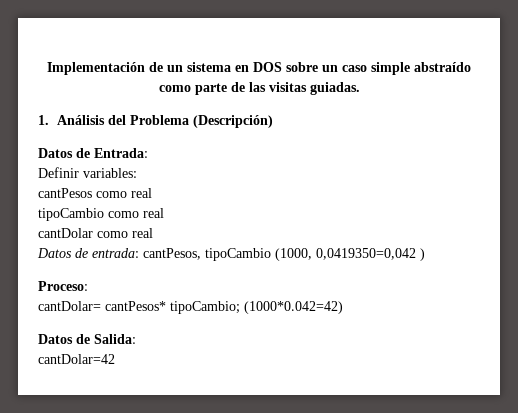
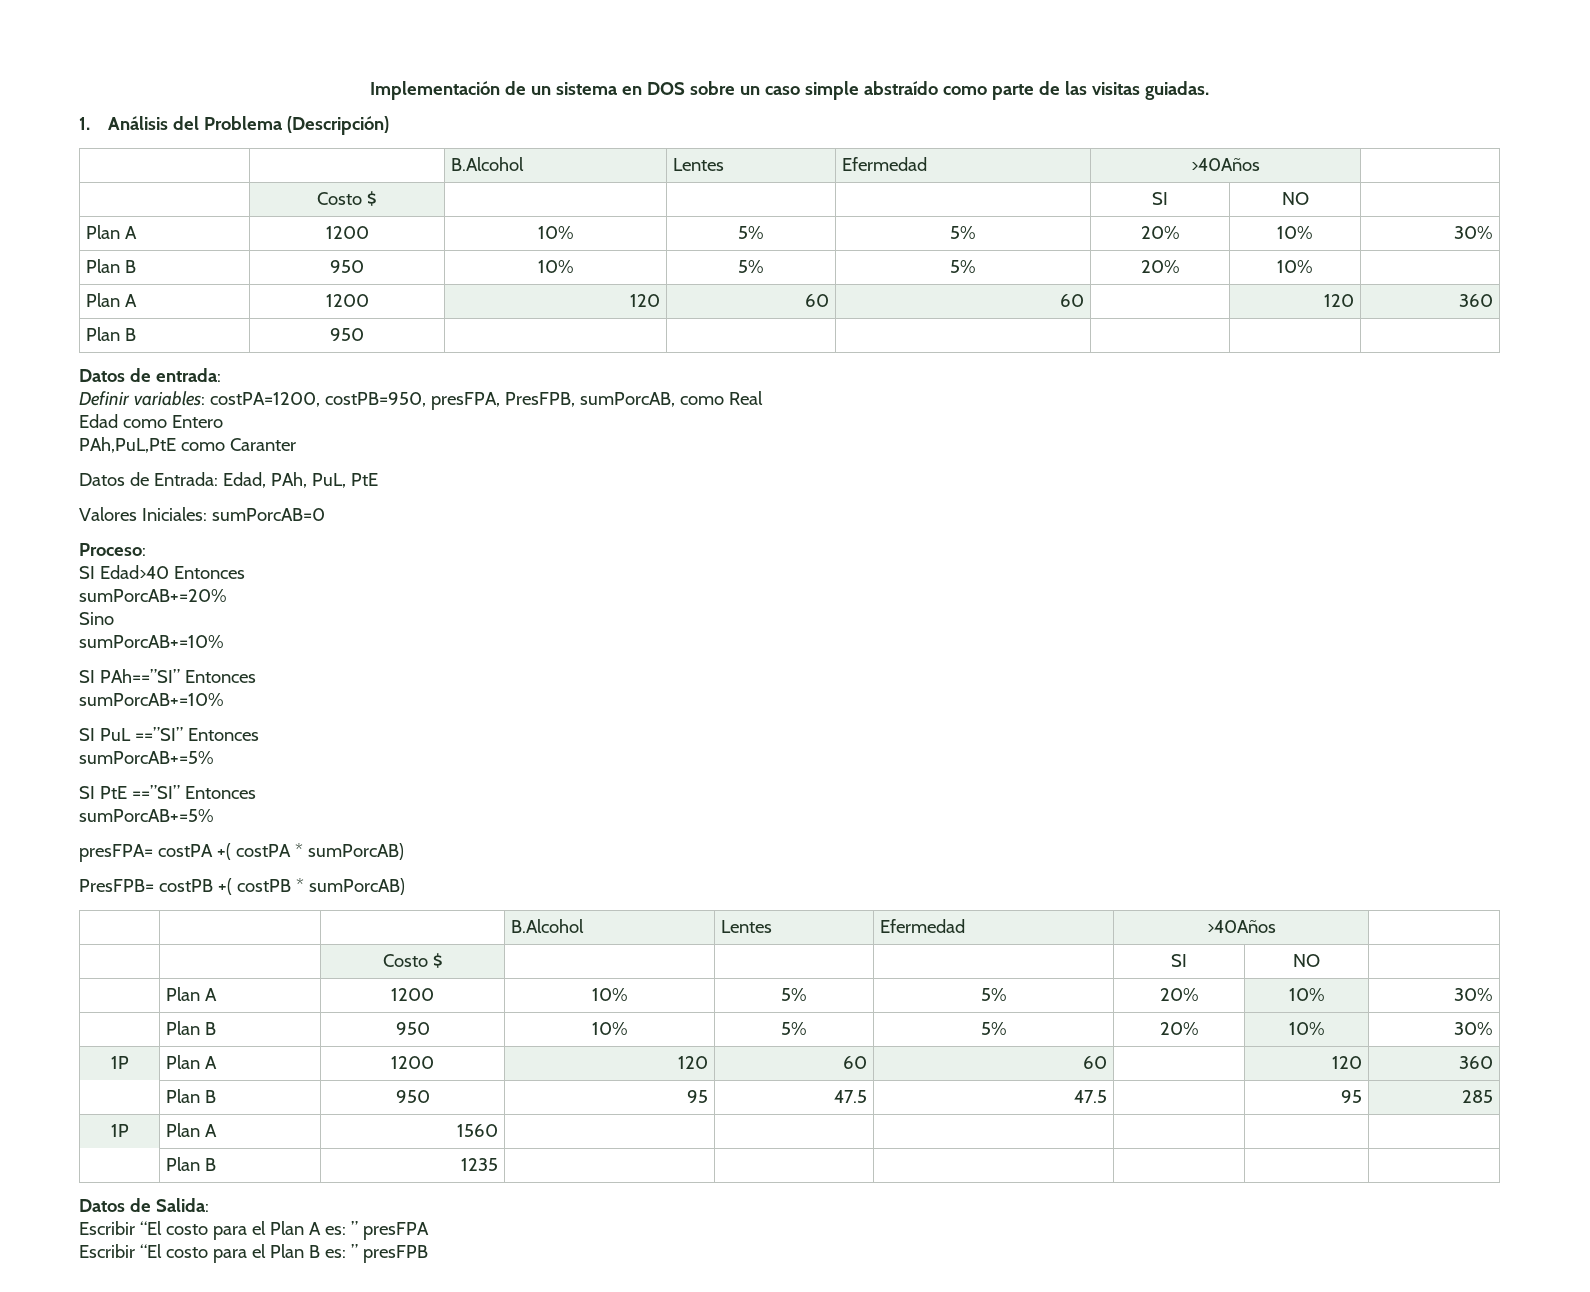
[38,148,148,158] [38,167,137,178] [38,188,152,198] [38,208,164,221] [38,228,153,238] [37,248,425,261] [38,281,88,291] [38,301,343,314] [38,334,136,344] [38,354,115,364] // Datos de Entrada: // Definir variables: // cantPesos como real // tipoCambio como real // cantDolar como real // Datos de entrada: cantPesos, tipoCambio (1000, 0,0419350=0,042 ) // Proceso: // cantDolar= cantPesos* tipoCambio; (1000*0.042=42) // Datos de Salida: // cantDolar=42 -> [451,157,525,171] [673,158,725,171] [842,157,928,171] [1191,158,1260,171] [317,191,377,206] [1152,192,1168,205] [1281,192,1309,205] [86,225,138,239] [325,226,369,239] [537,226,574,239] [738,226,764,239] [950,226,976,239] [1140,226,1180,239] [1277,226,1313,239] [1453,226,1493,239] [86,259,137,273] [330,260,364,273] [537,260,574,273] [738,260,764,273] [950,260,976,273] [1140,260,1180,273] [1277,260,1313,273] [86,293,138,307] [325,294,369,307] [629,294,660,307] [804,294,829,307] [1059,294,1084,307] [1323,294,1354,307] [1458,294,1493,307] [86,327,137,341] [330,328,364,341] [79,368,221,382] [79,391,763,410] [79,414,223,428] [79,437,296,453] [79,472,378,488] [79,507,325,521] [79,543,146,556] [79,565,245,579] [79,589,227,602] [79,612,114,625] [79,635,224,648] [79,669,256,683] [79,693,224,706] [79,727,259,741] [79,751,214,764] [79,785,256,799] [79,809,214,822] [79,843,404,862] [79,878,405,895] [511,919,585,933] [721,920,773,933] [880,919,966,933] [1206,920,1276,933] [382,953,443,968] [1171,954,1187,967] [1293,954,1320,967] [166,987,218,1001] [391,988,434,1001] [591,988,628,1001] [781,988,807,1001] [980,988,1007,1001] [1159,988,1199,1001] [1288,988,1325,1001] [1453,988,1493,1001] [166,1021,217,1035] [395,1022,430,1035] [591,1022,628,1035] [781,1022,807,1035] [980,1022,1007,1035] [1159,1022,1199,1035] [1288,1022,1325,1035] [1453,1022,1493,1035] [110,1056,129,1069] [166,1055,218,1069] [391,1056,434,1069] [677,1056,708,1069] [842,1056,867,1069] [1082,1056,1107,1069] [1331,1056,1362,1069] [1458,1056,1493,1069] [166,1089,217,1103] [395,1090,430,1103] [686,1090,708,1103] [833,1090,867,1103] [1073,1090,1107,1103] [1340,1090,1362,1103] [1461,1090,1493,1103] [110,1124,129,1137] [166,1123,218,1137] [456,1124,498,1137] [166,1157,217,1171] [460,1158,498,1171] [79,1198,209,1212] [79,1221,429,1240] [79,1244,428,1263] // | | B.Alcohol | Lentes | Efermedad | >40Años | // | Costo $ | | | | SI | NO | // Plan A | 1200 | 10% | 5% | 5% | 20% | 10% | 30% // Plan B | 950 | 10% | 5% | 5% | 20% | 10% | // Plan A | 1200 | 120 | 60 | 60 | | 120 | 360 // Plan B | 950 | | | | | | // Datos de entrada: // Definir variables: costPA=1200, costPB=950, presFPA, PresFPB, sumPorcAB, como Real // Edad como Entero // PAh,PuL,PtE como Caranter // Datos de Entrada: Edad, PAh, PuL, PtE // Valores Iniciales: sumPorcAB=0 // Proceso: // SI Edad>40 Entonces // sumPorcAB+=20% // Sino // sumPorcAB+=10% // SI PAh==”SI” Entonces // sumPorcAB+=10% // SI PuL ==”SI” Entonces // sumPorcAB+=5% // SI PtE ==”SI” Entonces // sumPorcAB+=5% // presFPA= costPA +( costPA * sumPorcAB) // PresFPB= costPB +( costPB * sumPorcAB) // | | | B.Alcohol | Lentes | Efermedad | >40Años | // | | Costo $ | | | | SI | NO | // | Plan A | 1200 | 10% | 5% | 5% | 20% | 10% | 30% // | Plan B | 950 | 10% | 5% | 5% | 20% | 10% | 30% // 1P | Plan A | 1200 | 120 | 60 | 60 | | 120 | 360 // | Plan B | 950 | 95 | 47.5 | 47.5 | | 95 | 285 // 1P | Plan A | 1560 | | | | | | // | Plan B | 1235 | | | | | | // Datos de Salida: // Escribir “El costo para el Plan A es: ” presFPA // Escribir “El costo para el Plan B es: ” presFPB

